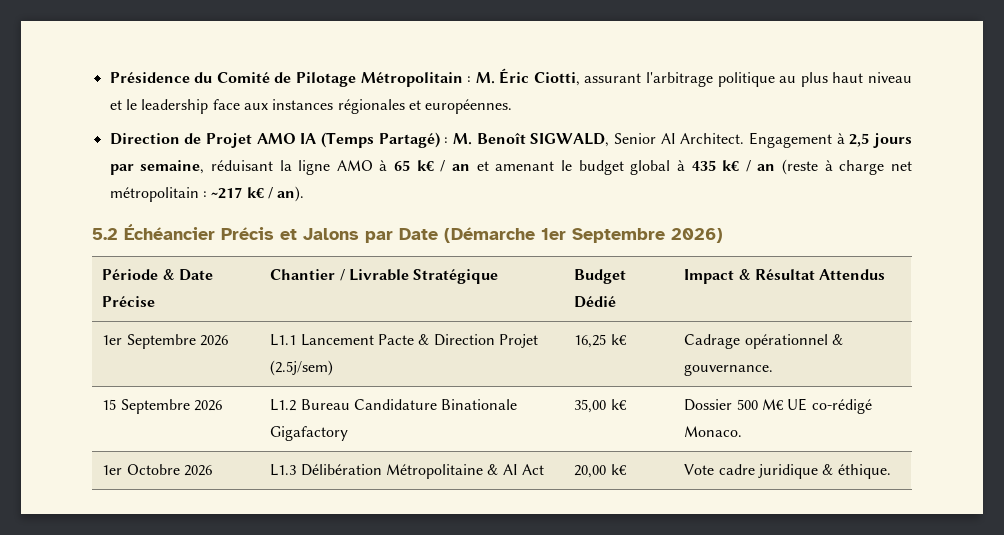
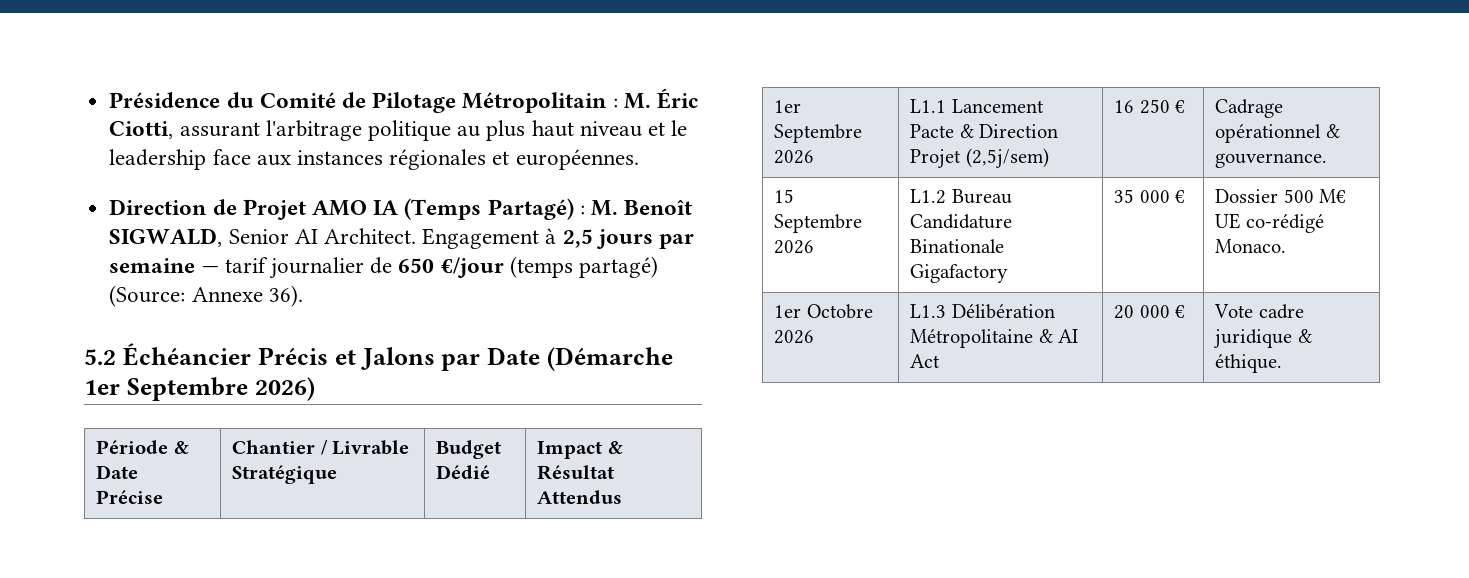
[140,159,912,175] [109,186,305,202] semaine, réduisant la ligne AMO à 65 k€ / an et amenant le budget global à 435 k€ / an (reste à charge net métropolitain : ~217 k€ / an). -> [109,256,658,279] [109,285,303,307] semaine — tarif journalier de 650 €/jour (temps partagé) (Source: Annexe 36).
[270,360,334,376] [574,334,627,348] (2.5j/sem) | 16,25 k€ -> [965,148,1049,168] [1114,99,1186,114] (2,5j/sem) | 16 250 €
[574,399,627,413] 35,00 k€ -> [1114,189,1186,203] 35 000 €
[574,464,627,478] 20,00 k€ -> [1114,305,1186,319] 20 000 €

